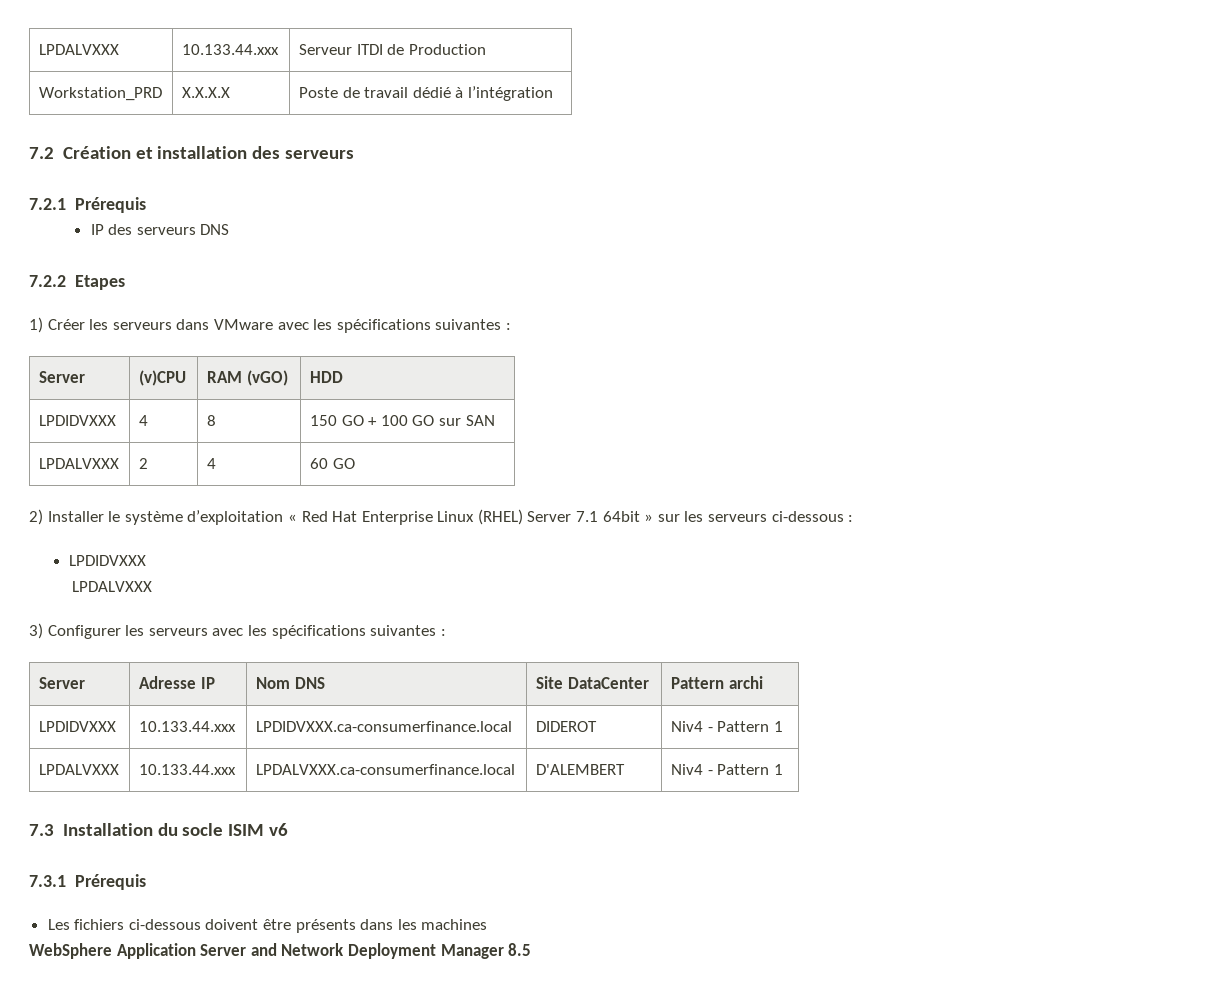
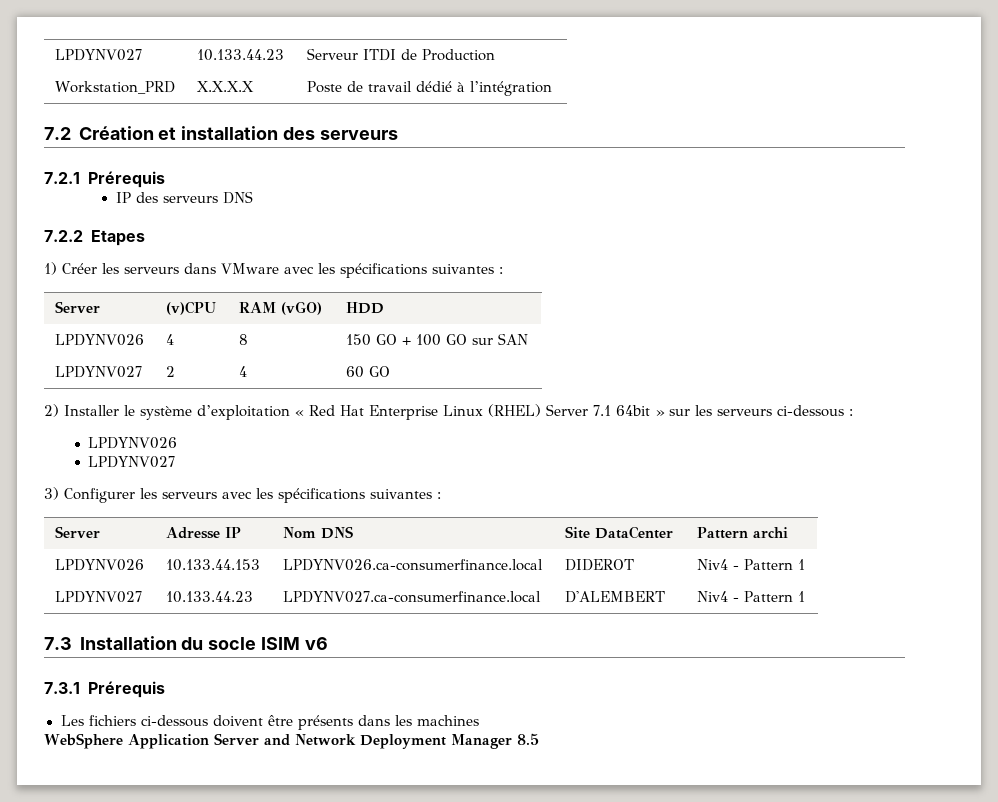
[38,44,119,55] [181,44,279,55] LPDALVXXX | 10.133.44.xxx -> [54,49,142,61] [196,49,284,61] LPDYNV027 | 10.133.44.23
[38,415,116,426] LPDIDVXXX -> [54,334,144,346] LPDYNV026
[38,458,119,469] LPDALVXXX -> [54,366,142,378] LPDYNV027
[69,555,147,566] [71,581,152,592] LPDIDVXXX // LPDALVXXX -> [88,437,178,449] [88,456,176,468] LPDYNV026 // LPDYNV027
[38,721,116,732] [138,721,236,732] [255,721,512,732] LPDIDVXXX | 10.133.44.xxx | LPDIDVXXX.ca-consumerfinance.local -> [54,559,144,571] [165,559,260,571] [282,559,543,571] LPDYNV026 | 10.133.44.153 | LPDYNV026.ca-consumerfinance.local
[38,764,119,775] [138,764,236,775] [255,764,515,775] LPDALVXXX | 10.133.44.xxx | LPDALVXXX.ca-consumerfinance.local -> [54,591,142,603] [165,591,253,603] [282,591,541,603] LPDYNV027 | 10.133.44.23 | LPDYNV027.ca-consumerfinance.local

